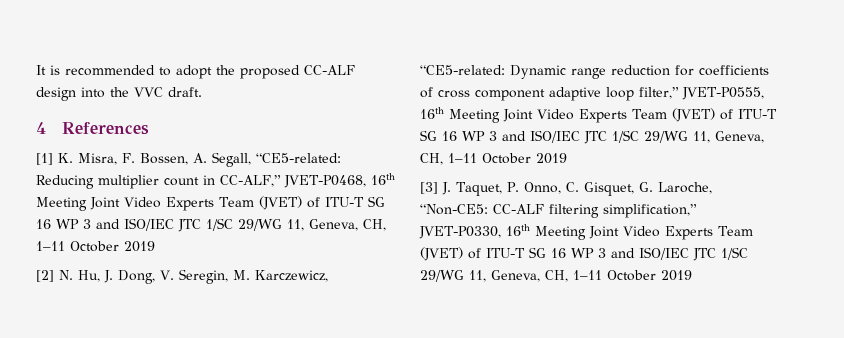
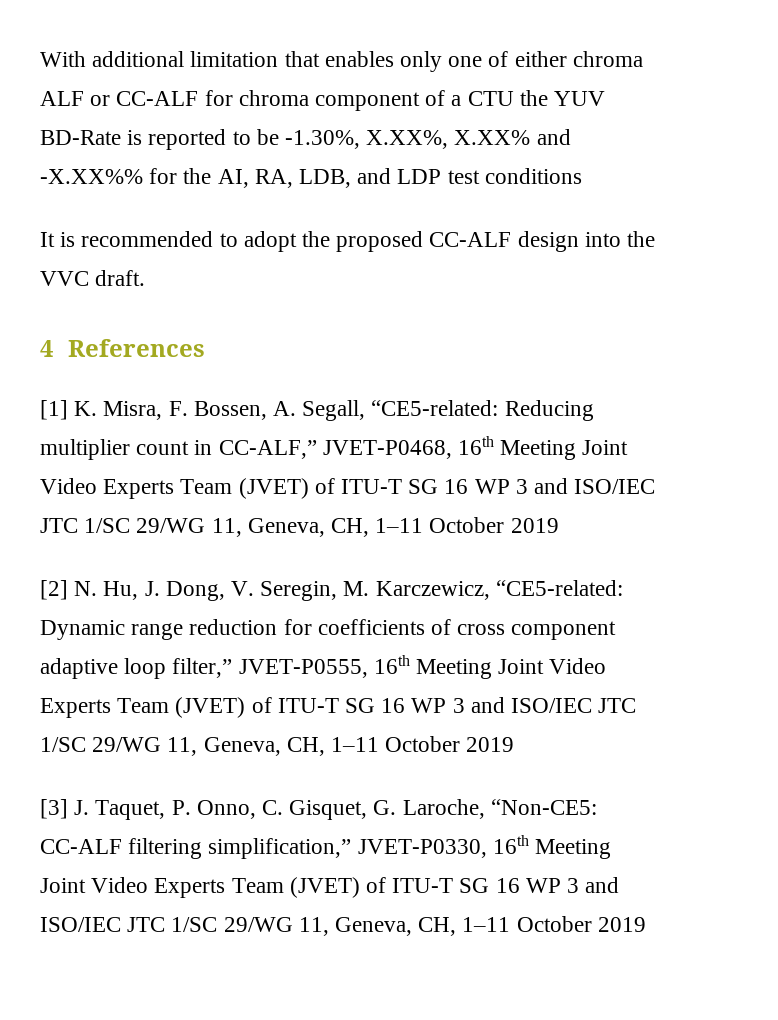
(36, 70) none -> [40,51,643,72] [40,90,606,111] [40,129,571,150] [40,168,582,188] With additional limitation that enables only one of either chroma ALF or CC-ALF for chroma component of a CTU the YUV BD-Rate is reported to be -1.30%, X.XX%, X.XX% and -X.XX%% for the AI, RA, LDB, and LDP test conditions //

